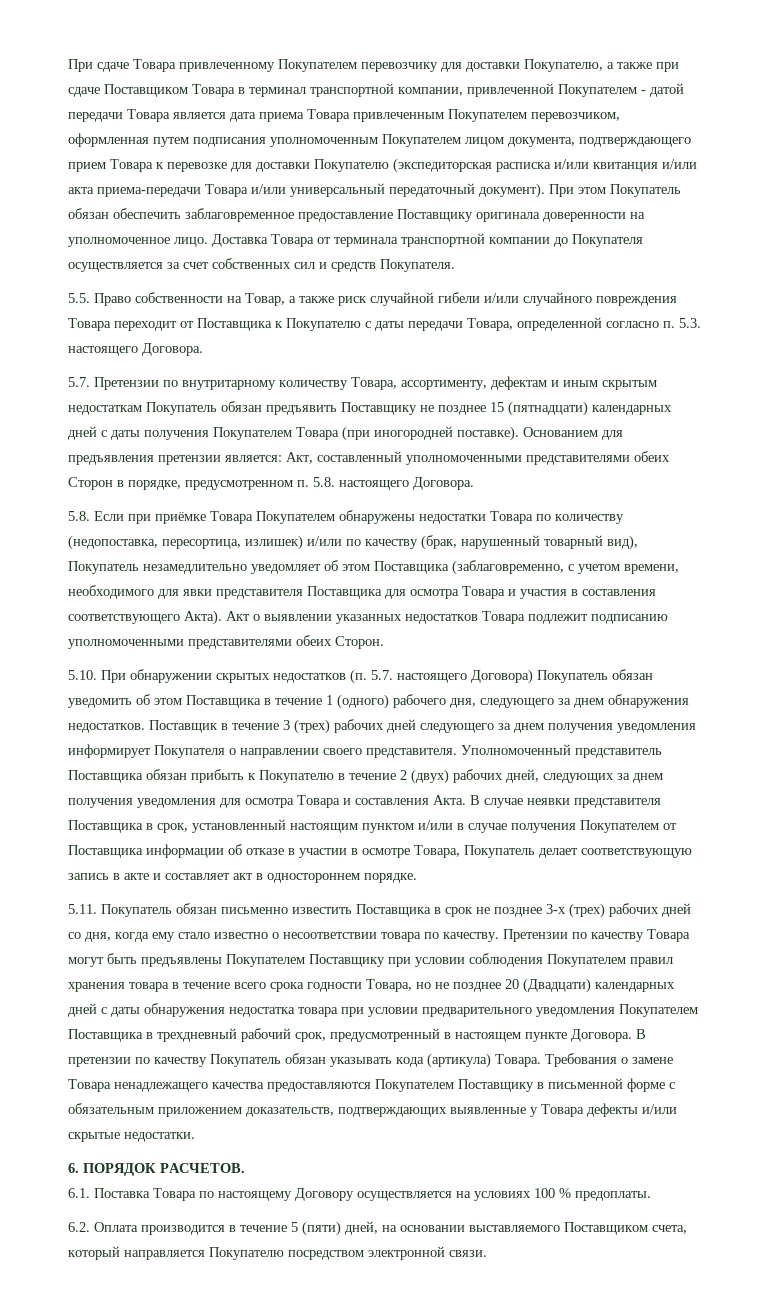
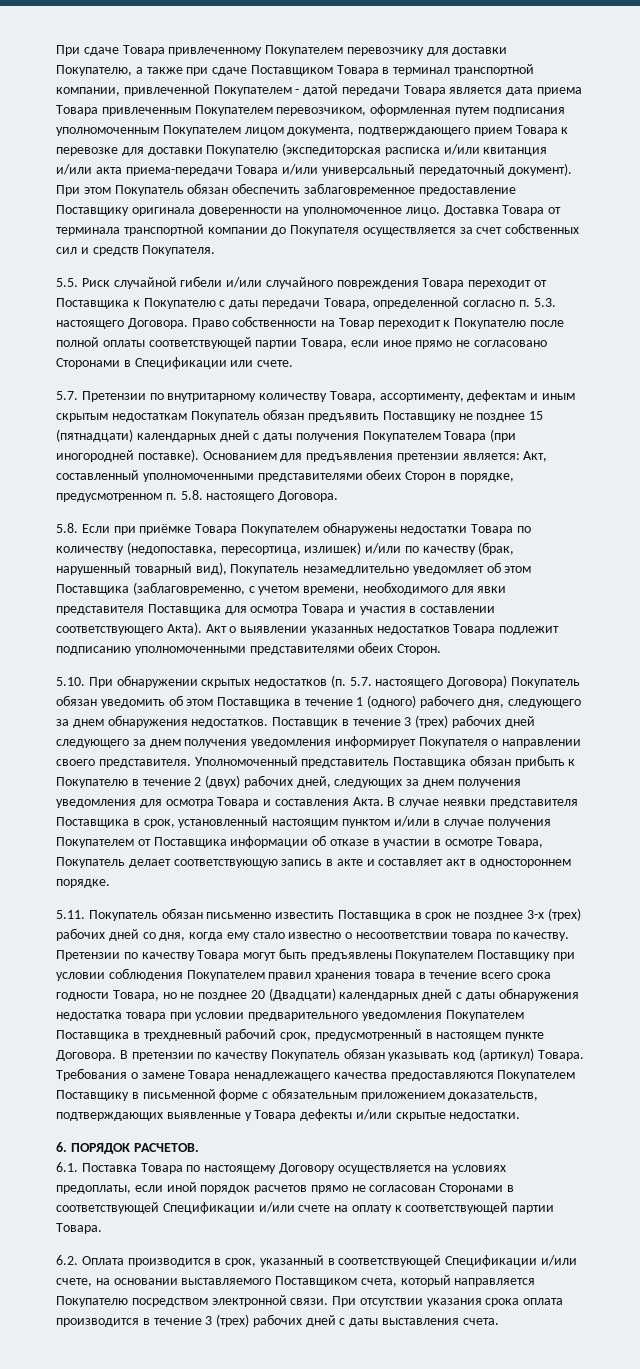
[94,292,367,306] Право собственности на Товар, а также риск -> [81,278,110,287] Риск
(203, 349) none -> [191,316,565,329] [56,337,548,349] [56,357,294,369] Право собственности на Товар переходит к Покупателю после полной оплаты соответствующей партии Товара, если иное прямо не согласовано Сторонами в Спецификации или счете.
[582,589,656,596] составления -> [420,606,496,613] составлении
[396,1053,491,1068] кода (артикула) -> [453,1048,535,1061] код (артикул)
[534,1188,651,1201] [68,1221,378,1236] 100 % предоплаты. // 6.2. Оплата производится в течение 5 (пяти) дней, -> [56,1182,515,1194] [56,1202,555,1214] [56,1223,102,1234] [56,1255,578,1267] [56,1278,92,1287] предоплаты, если иной порядок расчетов прямо не согласован Сторонами в соответствующей Спецификации и/или счете на оплату к соответствующей партии Товара. // 6.2. Оплата производится в срок, указанный в соответствующей Спецификации и/или счете,
(487, 1253) none -> [332,1296,564,1307] [56,1314,499,1327] При отсутствии указания срока оплата производится в течение 3 (трех) рабочих дней с даты выставления счета.

